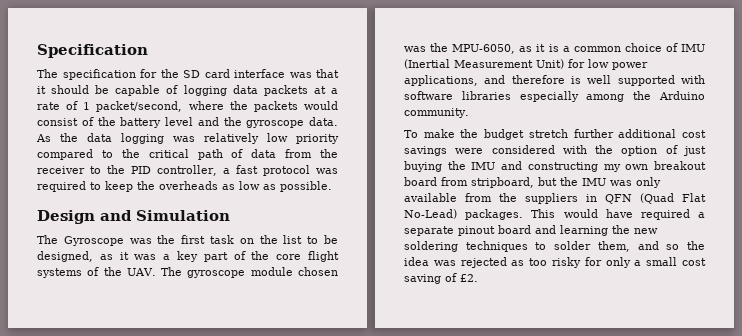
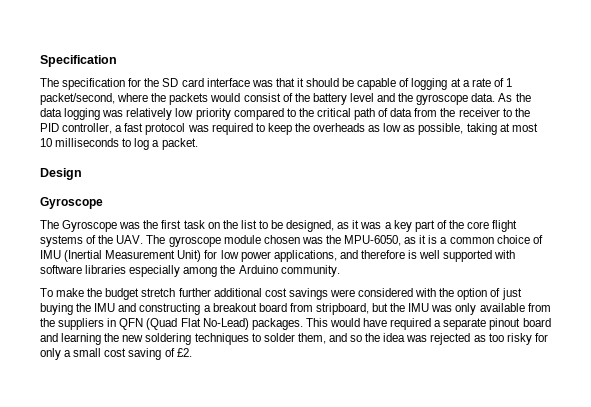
[232,85,308,96] data packets -> (448, 84) none
[280,181,332,192] possible. -> [418,123,538,135] [40,138,198,150] possible, taking at most 10 milliseconds to log a packet.
[100,210,230,221] and Simulation -> [40,197,103,209] // Gyroscope
[603,164,649,172] my own -> [203,305,211,312] a

